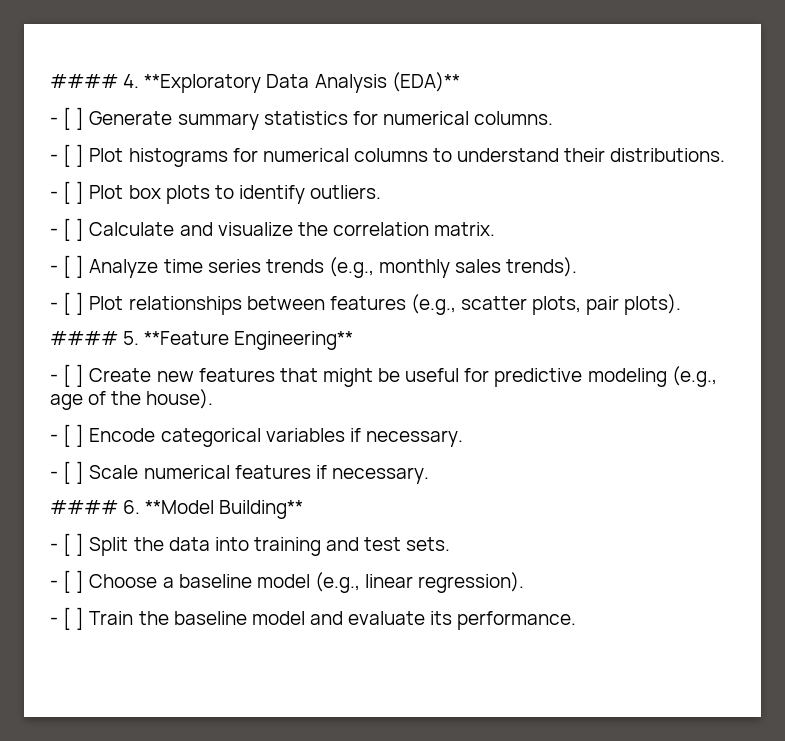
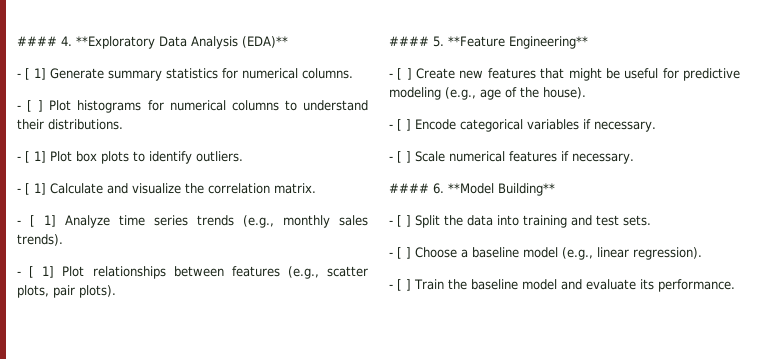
[76,107,85,130] ] -> [34,68,46,80] 1]
[76,181,85,204] ] -> [34,151,46,163] 1]
[76,218,85,241] ] -> [34,183,46,195] 1]
[76,255,85,278] ] -> [44,215,56,227] 1]
[76,292,85,315] ] -> [42,266,55,278] 1]

